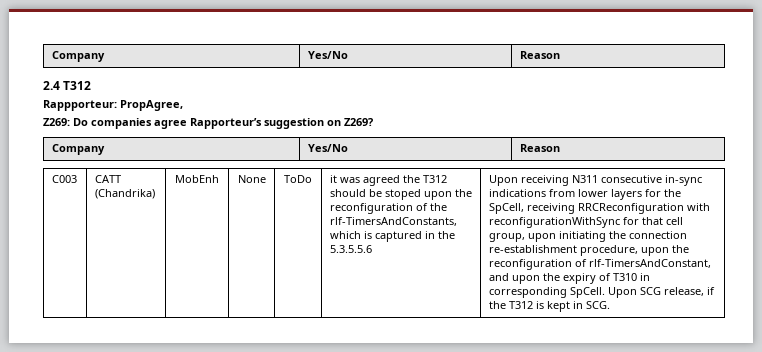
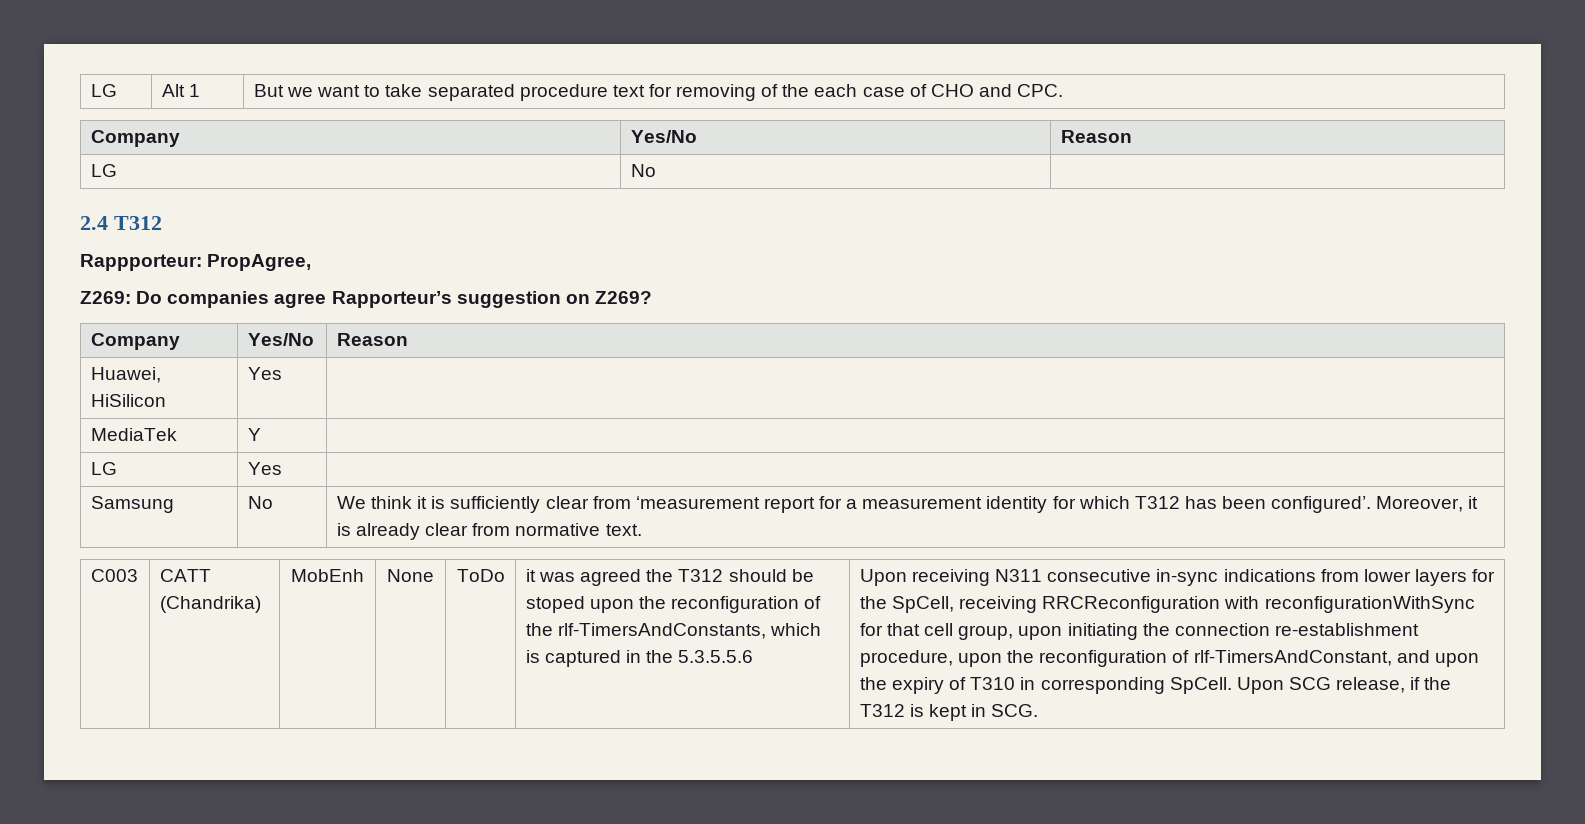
[51,51,105,62] [307,51,348,59] [519,51,560,59] Company | Yes/No | Reason -> [90,84,117,97] [161,84,200,97] [253,84,1064,101] [90,130,180,147] [630,130,697,143] [1060,130,1132,143] [90,164,117,177] [630,164,656,177] LG | Alt 1 | But we want to take separated procedure text for removing of the each case of CHO and CPC. // Company | Yes/No | Reason // LG | No |
(560, 148) none -> [90,367,161,383] [90,394,166,407] [247,367,282,380] [90,428,177,441] [247,428,261,441] [90,462,117,475] [247,462,282,475] [90,496,174,513] [247,496,273,509] [336,496,1479,513] [336,523,642,540] // Huawei, HiSilicon | Yes | // MediaTek | Y | // LG | Yes | // Samsung | No | We think it is sufficiently clear from ‘measurement report for a measurement identity for which T312 has been configured’. Moreover, it is already clear from normative text.

